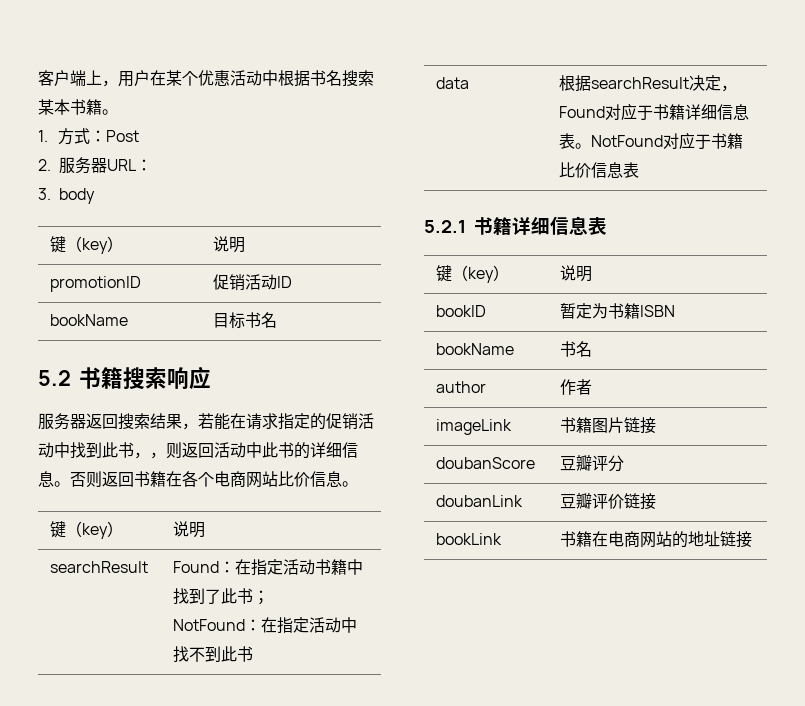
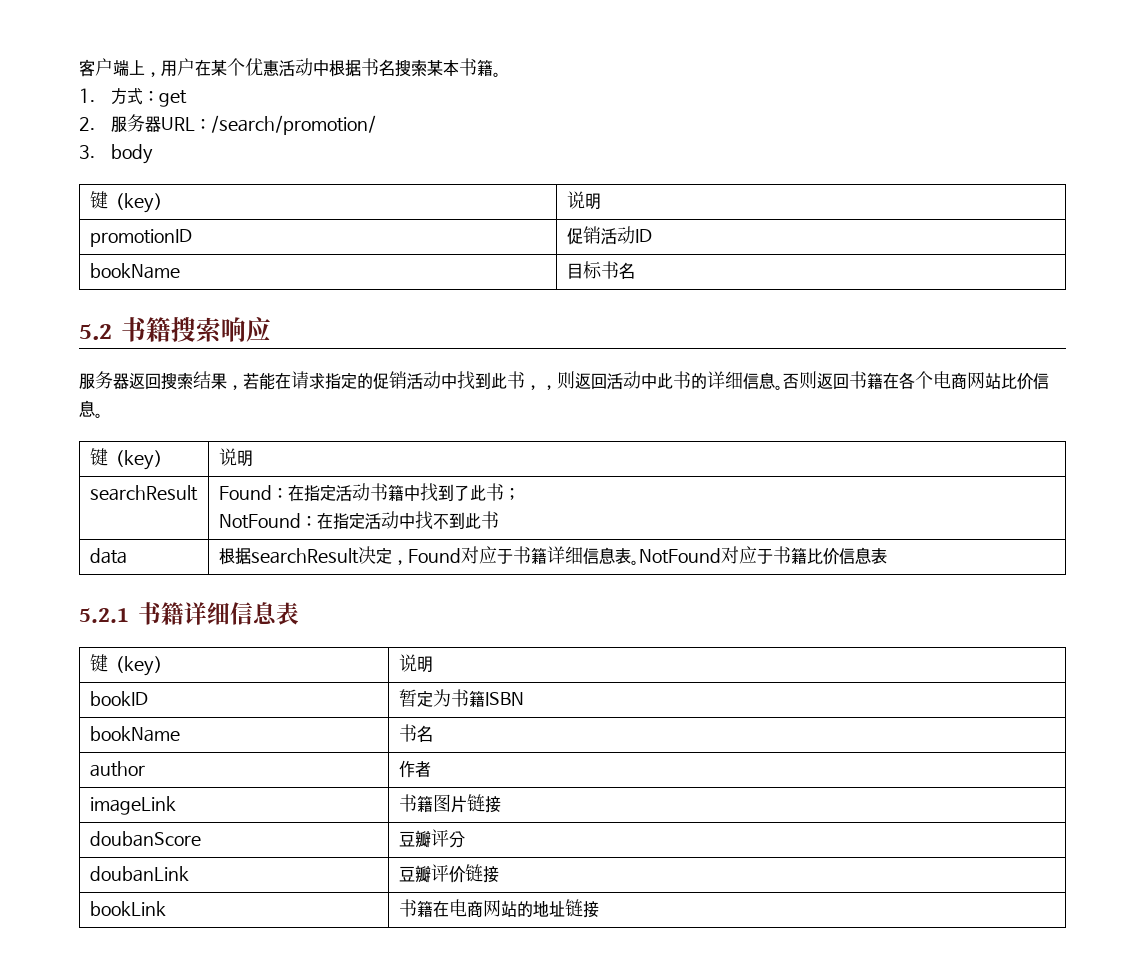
[105,130,139,142] Post -> [159,90,188,107] get
(152, 165) none -> [211,115,377,135] /search/promotion/

